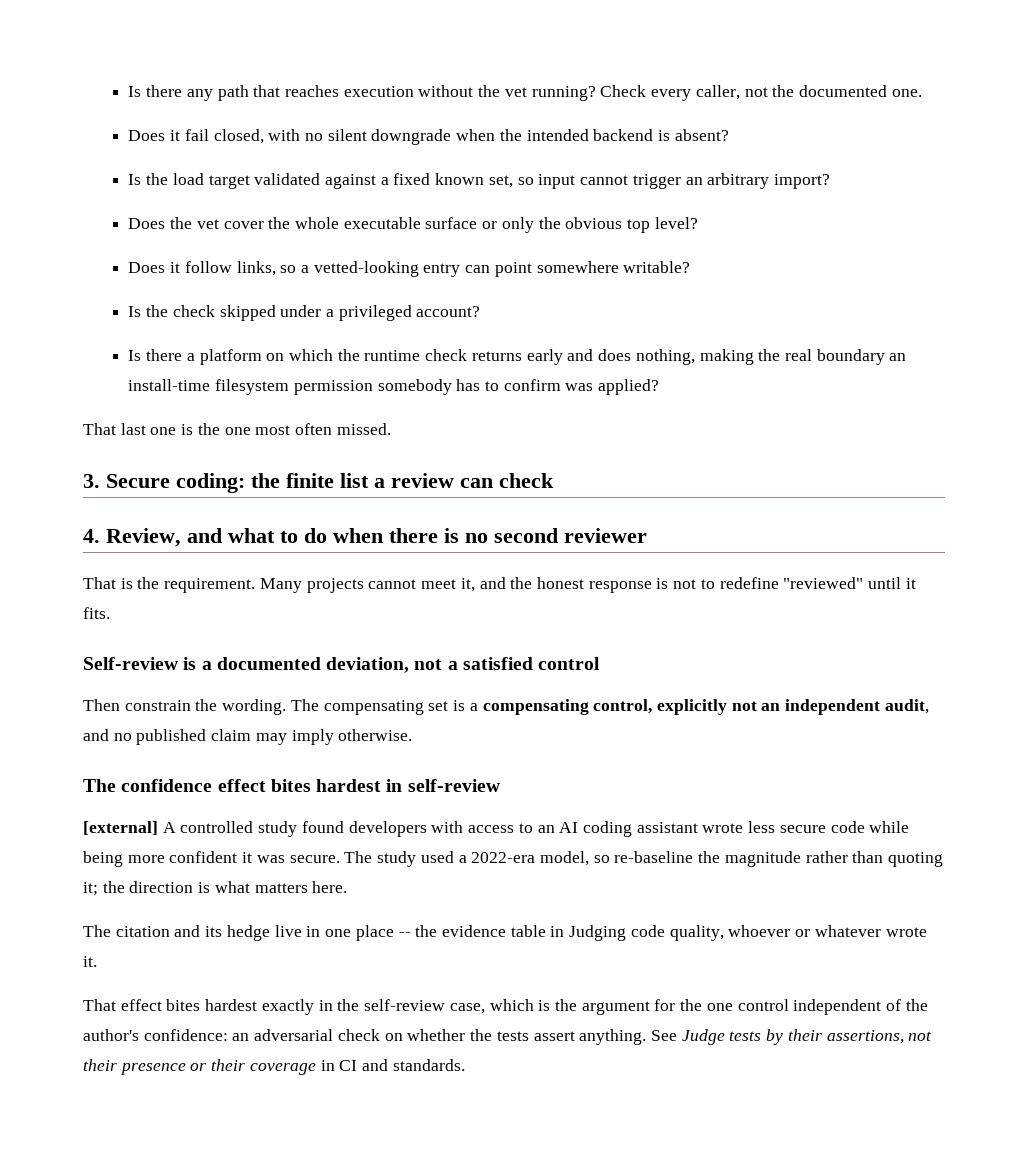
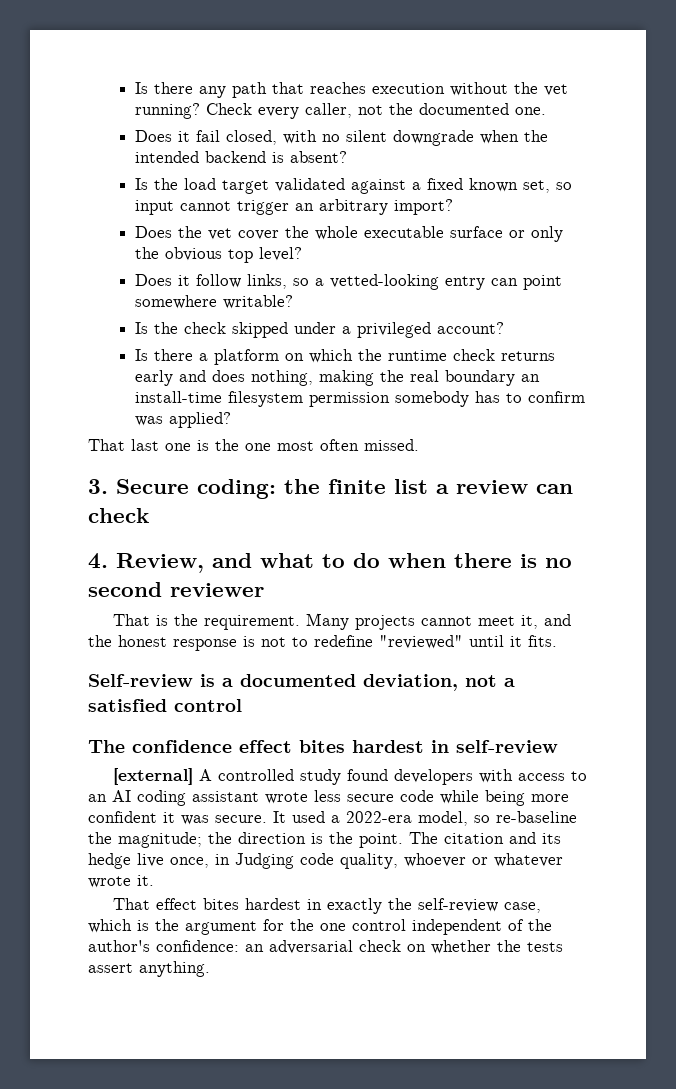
[83,699,929,715] [83,729,413,745] // Then constrain the wording. The compensating set is a compensating control, explicitly not an independent audit, and no published claim may imply otherwise. -> (242, 705) none
[344,851,417,867] The study -> [273,811,286,823] It
[724,851,944,867] [83,881,348,896] magnitude rather than quoting it; the direction is what matters here. // -> [118,832,403,848] magnitude; the direction is the point.
[306,925,546,941] in one place -- the evidence table -> [170,857,209,868] once,
[261,999,333,1015] exactly in -> [307,898,383,914] in exactly
[650,1029,933,1045] [83,1059,465,1075] See Judge tests by their assertions, not their presence or their coverage in CI and standards. -> (210, 969) none

